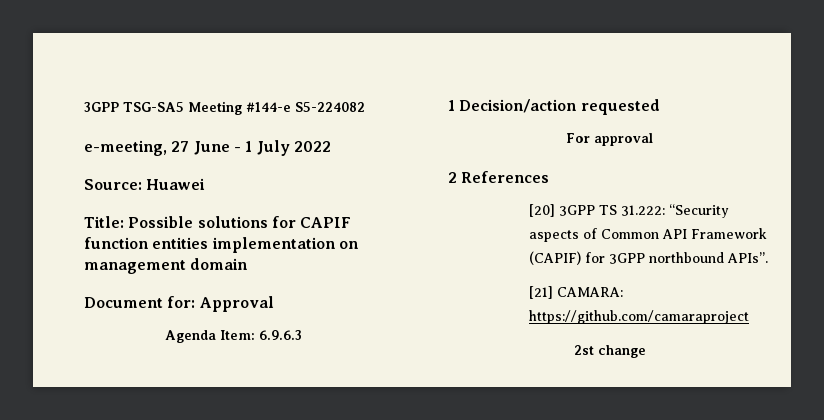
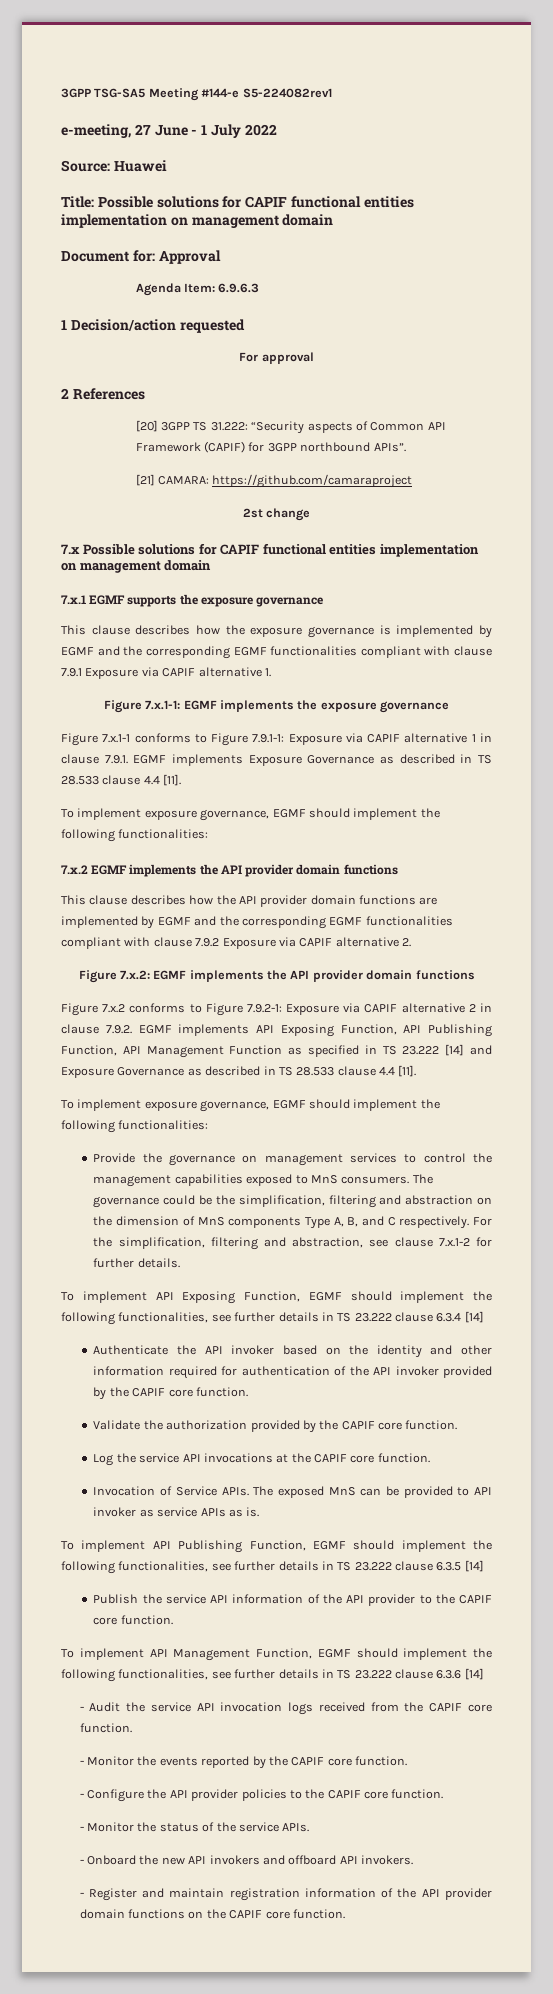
[295,102,365,112] S5-224082 -> [242,88,332,98] S5-224082rev1
[84,237,149,249] function -> [290,196,361,208] functional
(646, 351) none -> [61,543,479,557] [61,560,212,573] [61,594,324,607] [61,625,492,638] [61,646,492,659] [61,667,271,679] [103,700,450,713] [61,733,492,746] [61,754,493,766] [61,774,182,786] [61,808,440,821] [61,829,209,842] [61,864,398,877] [61,895,438,907] [61,916,453,929] [61,937,411,949] [78,970,475,983] [61,1003,493,1016] [61,1024,492,1037] [61,1044,493,1058] [61,1065,417,1078] [61,1099,440,1112] [61,1120,209,1133] [93,1153,493,1166] [93,1174,433,1187] [93,1195,493,1208] [93,1216,493,1229] [93,1237,493,1250] [93,1258,180,1268] [61,1291,492,1304] [61,1311,484,1325] [93,1345,492,1358] [93,1366,493,1379] [93,1387,248,1400] [93,1420,458,1433] [93,1453,430,1466] [93,1486,493,1498] [93,1507,260,1517] [61,1540,492,1553] [61,1560,484,1574] [93,1594,492,1606] [93,1615,173,1625] [61,1648,492,1661] [61,1668,484,1682] [79,1702,492,1715] [79,1723,132,1733] [79,1756,408,1769] [79,1789,444,1802] [79,1822,310,1832] [79,1855,414,1865] [79,1888,493,1901] [79,1909,345,1919] // 7.x Possible solutions for CAPIF functional entities implementation on management domain // 7.x.1 EGMF supports the exposure governance // This clause describes how the exposure governance is implemented by EGMF and the corresponding EGMF functionalities compliant with clause 7.9.1 Exposure via CAPIF alternative 1. // Figure 7.x.1-1: EGMF implements the exposure governance // Figure 7.x.1-1 conforms to Figure 7.9.1-1: Exposure via CAPIF alternative 1 in clause 7.9.1. EGMF implements Exposure Governance as described in TS 28.533 clause 4.4 [11]. // To implement exposure governance, EGMF should implement the following functionalities: // 7.x.2 EGMF implements the API provider domain functions // This clause describes how the API provider domain functions are implemented by EGMF and the corresponding EGMF functionalities compliant with clause 7.9.2 Exposure via CAPIF alternative 2. // Figure 7.x.2: EGMF implements the API provider domain functions // Figure 7.x.2 conforms to Figure 7.9.2-1: Exposure via CAPIF alternative 2 in clause 7.9.2. EGMF implements API Exposing Function, API Publishing Function, API Management Function as specified in TS 23.222 [14] and Exposure Governance as described in TS 28.533 clause 4.4 [11]. // To implement exposure governance, EGMF should implement the following functionalities: // Provide the governance on management services to control the management capabilities exposed to MnS consumers. The governance could be the simplification, filtering and abstraction on the dimension of MnS components Type A, B, and C respectively. For the simplification, filtering and abstraction, see clause 7.x.1-2 for further details. // To implement API Exposing Function, EGMF should implement the following functionalities, see further details in TS 23.222 clause 6.3.4 [14] // Authenticate the API invoker based on the identity and other information required for authentication of the API invoker provided by the CAPIF core function. // Validate the authorization provided by the CAPIF core function. // Log the service API invocations at the CAPIF core function. // Invocation of Service APIs. The exposed MnS can be provided to API invoker as service APIs as is. // To implement API Publishing Function, EGMF should implement the following functionalities, see further details in TS 23.222 clause 6.3.5 [14] // Publish the service API information of the API provider to the CAPIF core function. // To implement API Management Function, EGMF should implement the following functionalities, see further details in TS 23.222 clause 6.3.6 [14] // - Audit the service API invocation logs received from the CAPIF core function. // - Monitor the events reported by the CAPIF core function. // - Configure the API provider policies to the CAPIF core function. // - Monitor the status of the service APIs. // - Onboard the new API invokers and offboard API invokers. // - Register and maintain registration information of the API provider domain functions on the CAPIF core function.

